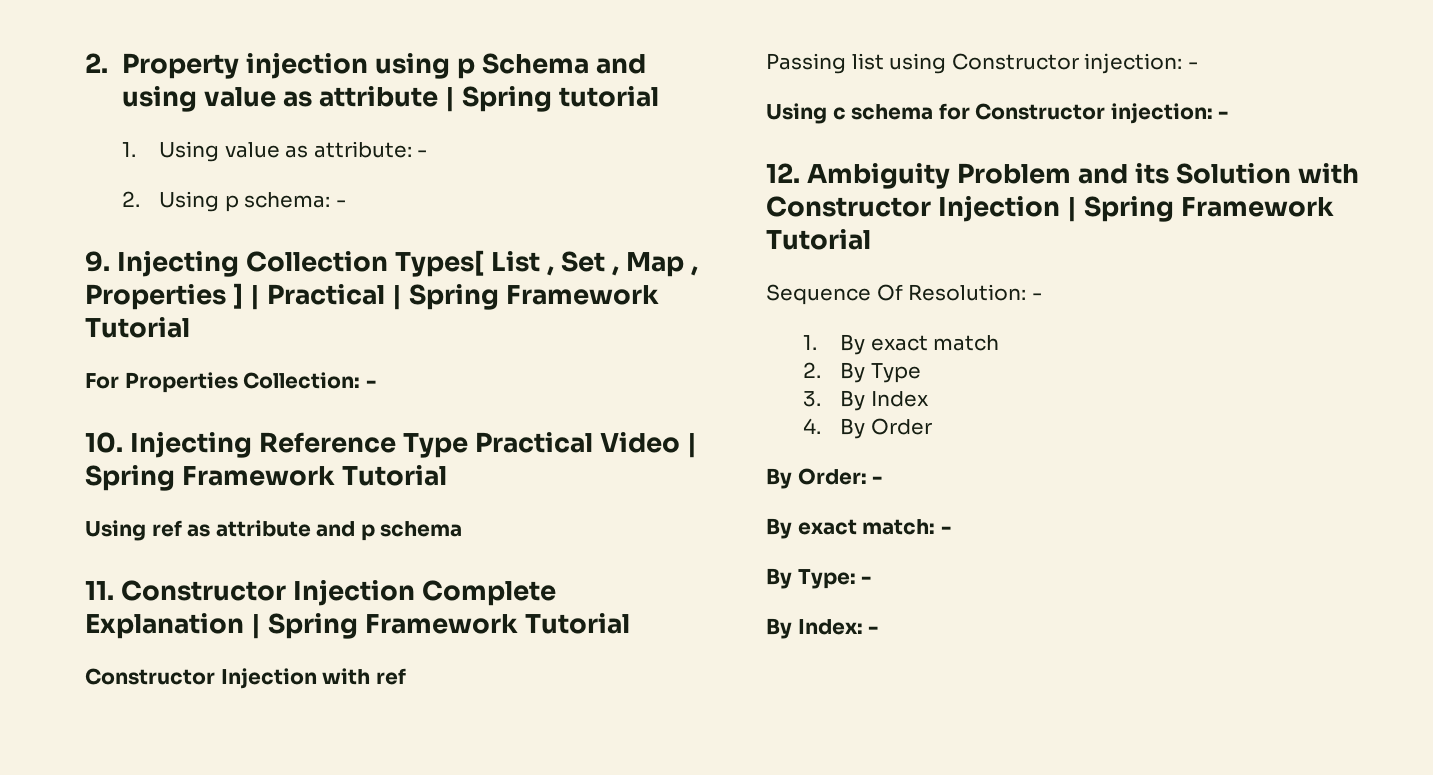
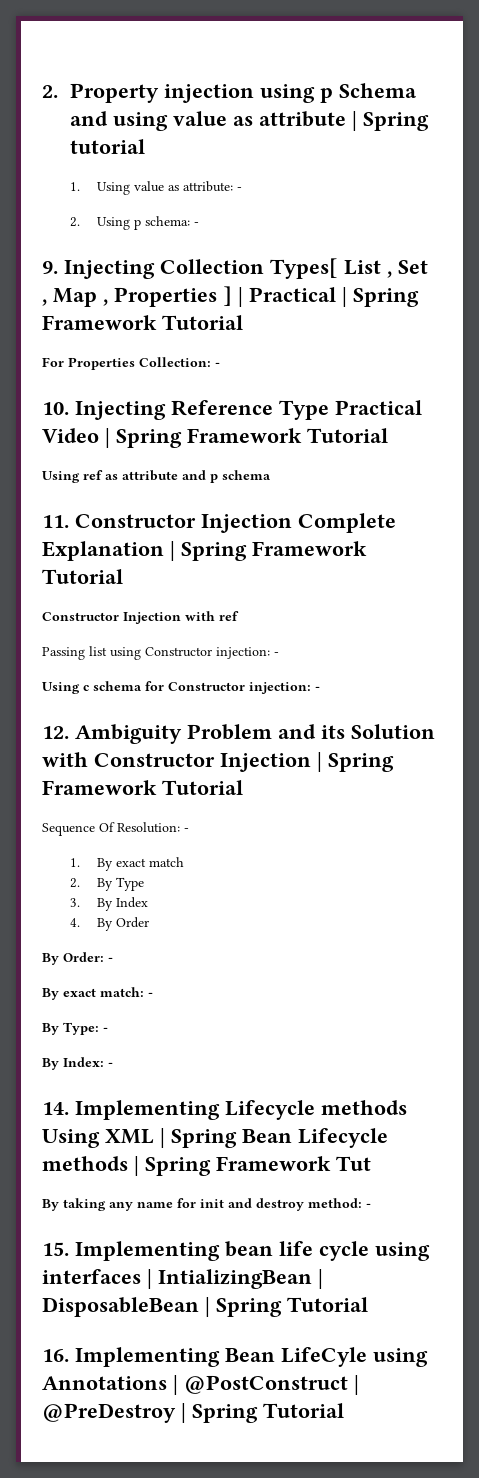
(879, 630) none -> [42,1100,407,1120] [42,1128,388,1148] [42,1156,371,1176] [42,1198,371,1211] [42,1241,430,1261] [42,1269,323,1289] [42,1297,368,1317] [42,1347,428,1367] [42,1375,359,1395] [42,1403,344,1423] // 14. Implementing Lifecycle methods Using XML | Spring Bean Lifecycle methods | Spring Framework Tut // By taking any name for init and destroy method: - // 15. Implementing bean life cycle using interfaces | IntializingBean | DisposableBean | Spring Tutorial // 16. Implementing Bean LifeCyle using Annotations | @PostConstruct | @PreDestroy | Spring Tutorial

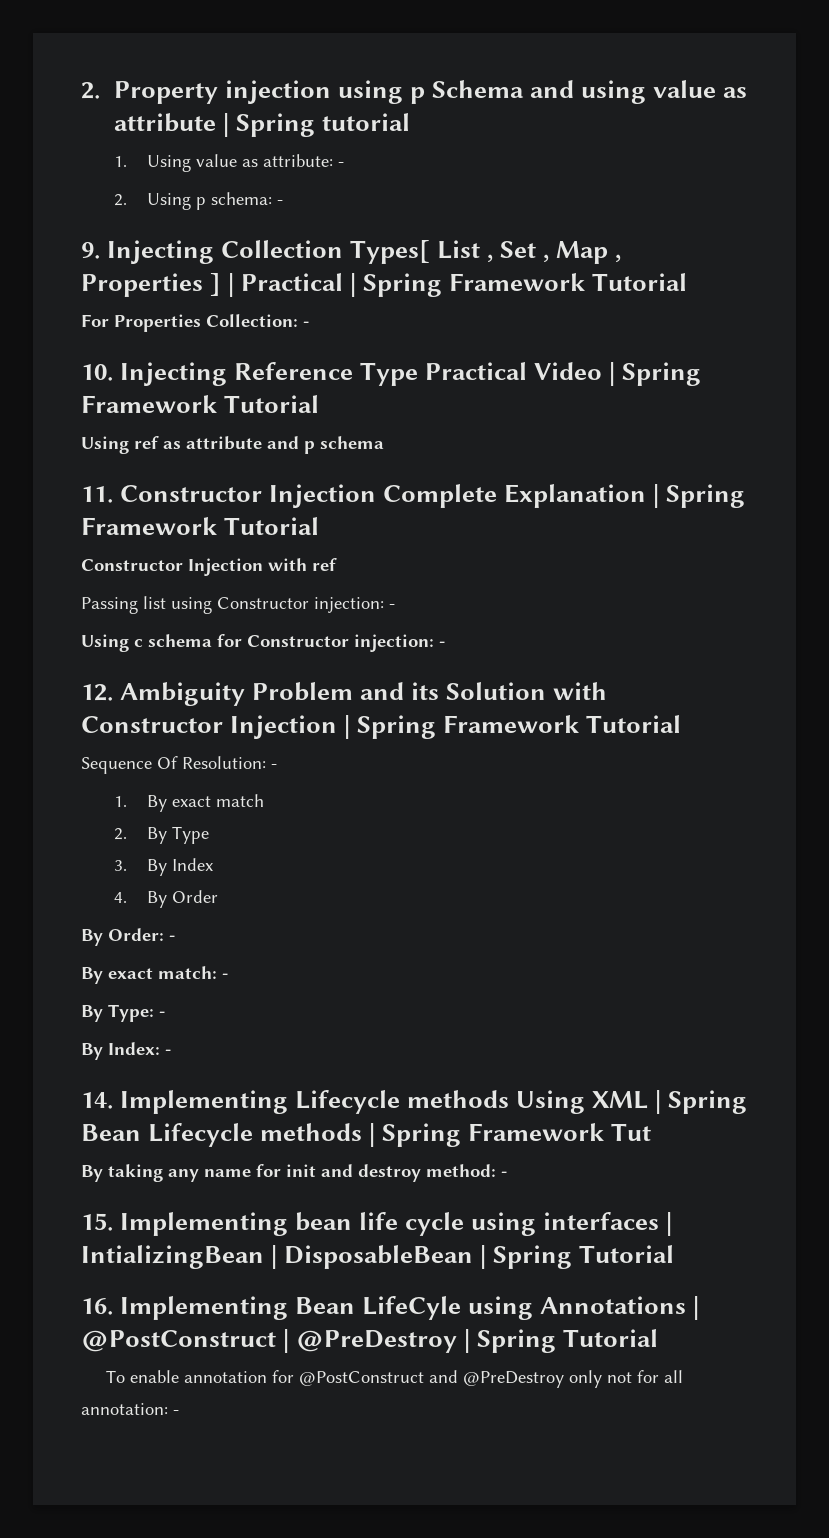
(344, 1410) none -> [105,1370,683,1388] [81,1403,179,1415] // To enable annotation for @PostConstruct and @PreDestroy only not for all annotation: -

